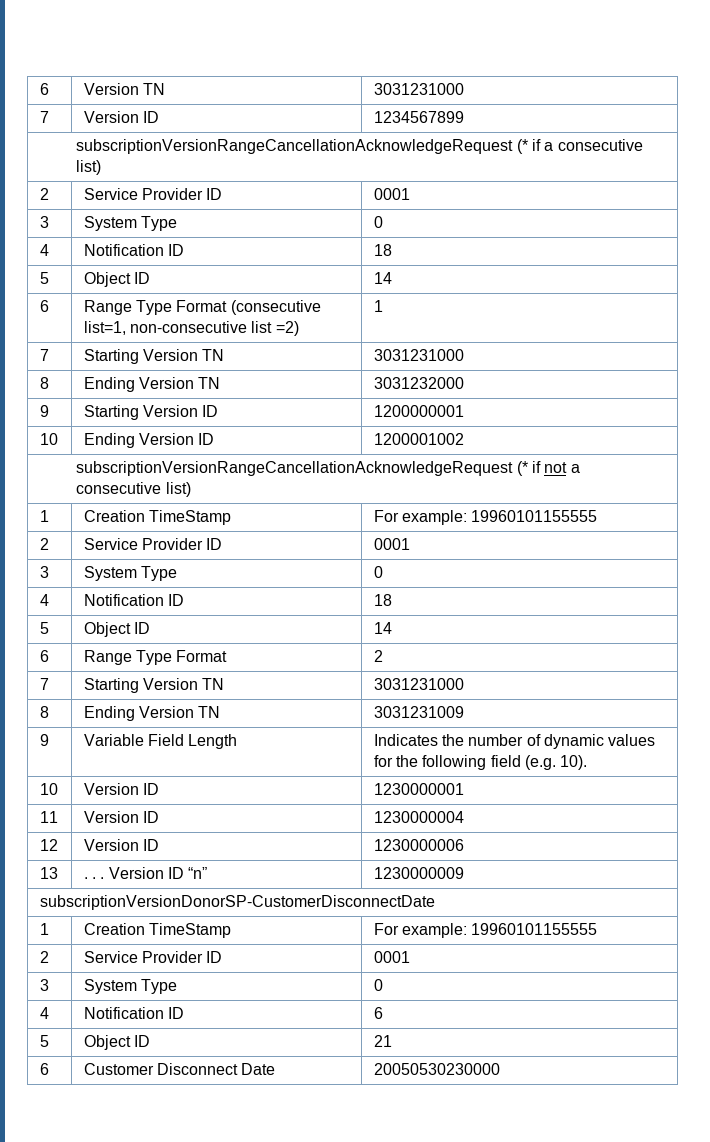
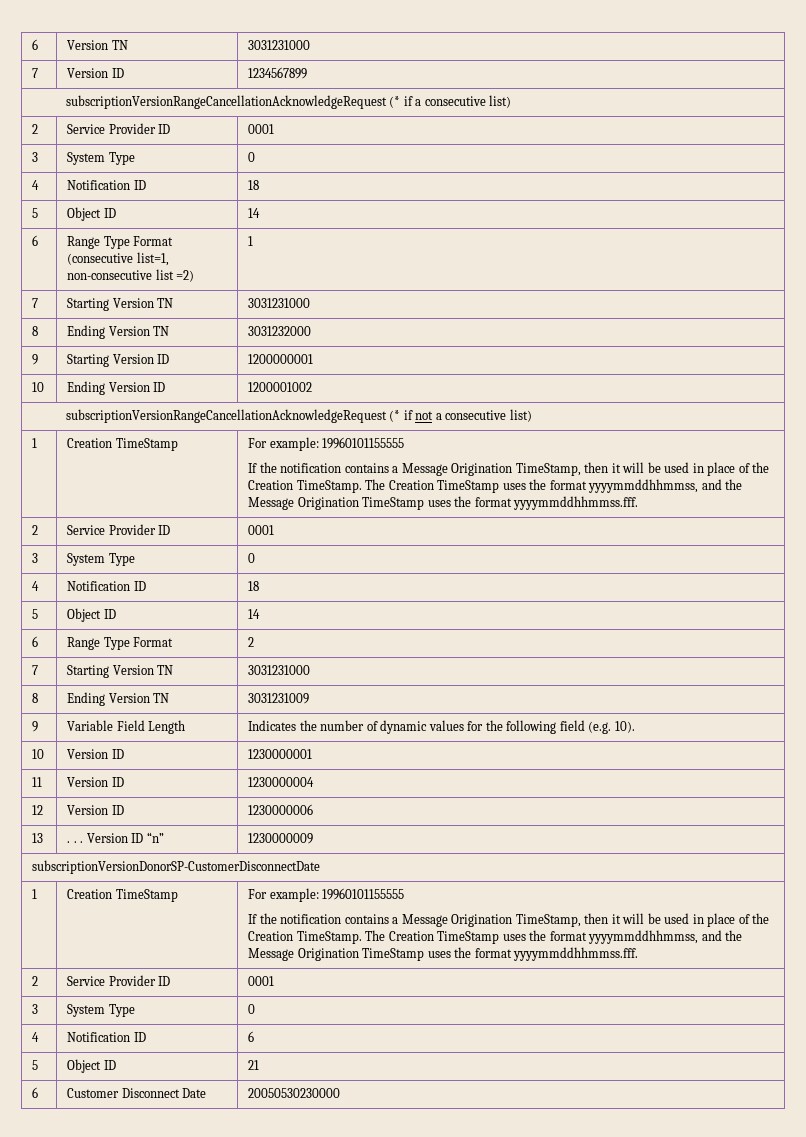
(598, 516) none -> [248,462,770,476] [248,479,743,493] [248,496,639,510] // If the notification contains a Message Origination TimeStamp, then it will be used in place of the Creation TimeStamp. The Creation TimeStamp uses the format yyyymmddhhmmss, and the Message Origination TimeStamp uses the format yyyymmddhhmmss.fff.
(598, 929) none -> [248,913,770,927] [248,930,743,944] [248,947,639,961] // If the notification contains a Message Origination TimeStamp, then it will be used in place of the Creation TimeStamp. The Creation TimeStamp uses the format yyyymmddhhmmss, and the Message Origination TimeStamp uses the format yyyymmddhhmmss.fff.

